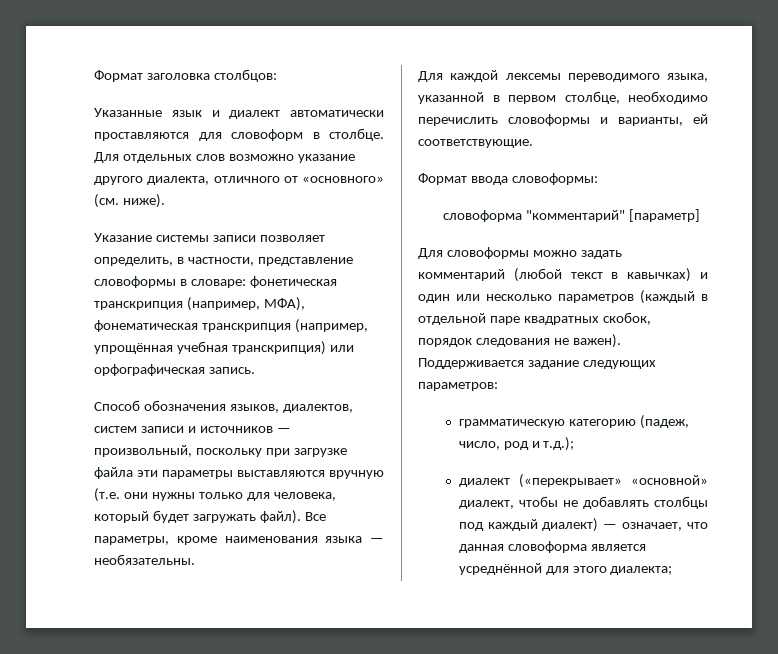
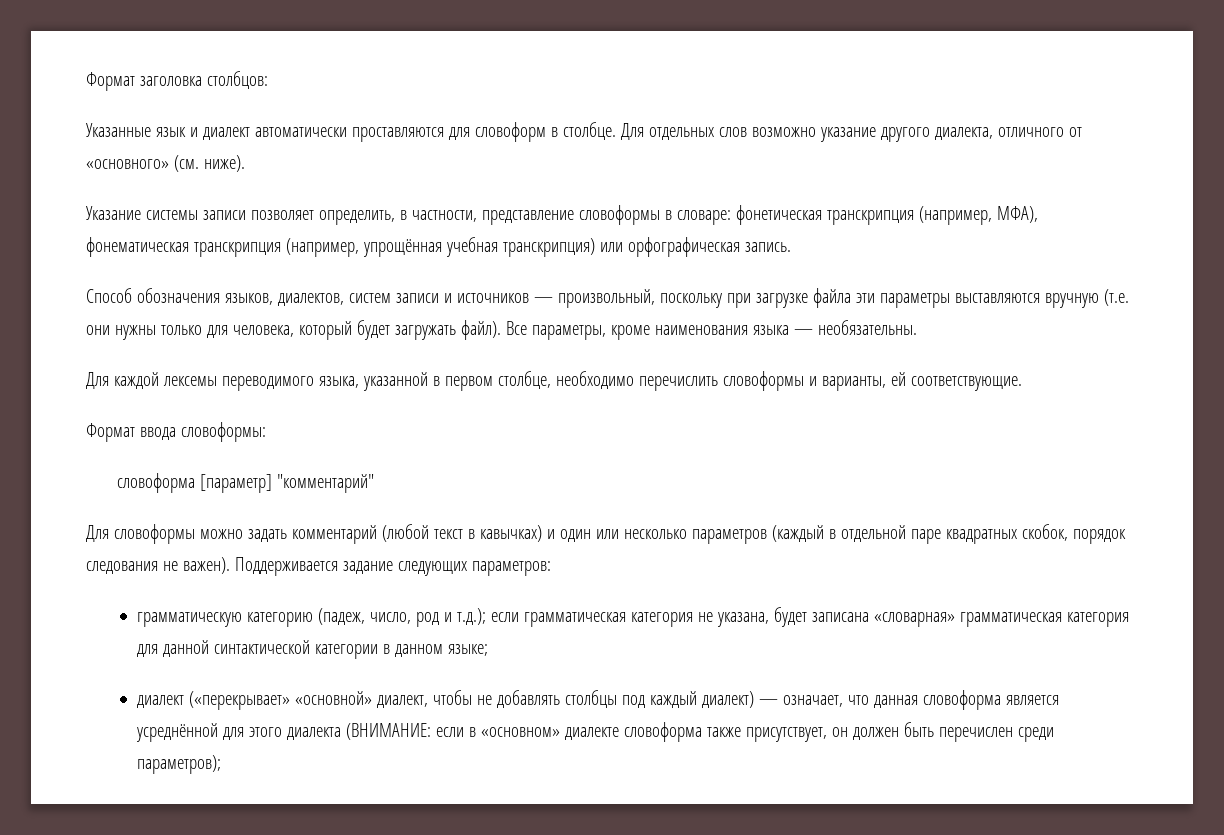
(522, 216) none -> [199,474,272,493] [параметр]
[628,209,700,222] [параметр] -> (374, 483) none
(575, 444) none -> [491,607,1129,627] [137,640,489,659] если грамматическая категория не указана, будет записана «словарная» грамматическая категория для данной синтактической категории в данном языке;
[610,566,673,575] диалекта; -> [287,722,1054,742] [137,755,222,774] диалекта (ВНИМАНИЕ: если в «основном» диалекте словоформа также присутствует, он должен быть перечислен среди параметров);

